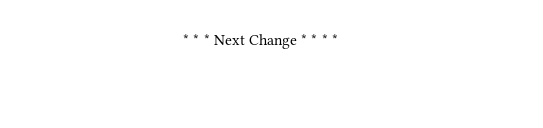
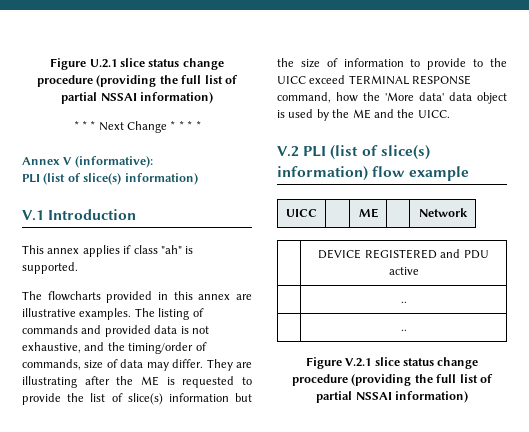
(183, 39) none -> [50,58,224,70] [37,75,238,87] [61,92,213,104] Figure U.2.1 slice status change procedure (providing the full list of partial NSSAI information) //
(338, 39) none -> [22,156,153,168] [22,173,198,185] [22,209,137,221] [22,245,194,257] [22,262,78,274] [22,291,252,303] [22,308,204,320] [22,325,209,337] [22,342,207,354] [22,359,252,371] [22,376,252,388] [22,393,252,405] [277,58,507,70] [277,75,472,85] [277,92,507,104] [277,109,450,121] [277,145,430,160] [277,166,470,181] [286,209,317,217] [358,208,378,218] [418,208,468,217] [318,249,489,259] [388,267,419,275] [400,301,407,303] [400,329,407,331] [305,357,479,369] [292,374,493,386] [316,391,468,403] // Annex V (informative): // PLI (list of slice(s) information) // V.1 Introduction // This annex applies if class "ah" is supported. // The flowcharts provided in this annex are illustrative examples. The listing of commands and provided data is not exhaustive, and the timing/order of commands, size of data may differ. They are illustrating after the ME is requested to provide the list of slice(s) information but the size of information to provide to the UICC exceed TERMINAL RESPONSE command, how the 'More data' data object is used by the ME and the UICC. // V.2 PLI (list of slice(s) information) flow example // UICC | | ME | | Network // | DEVICE REGISTERED and PDU active // | .. // | .. // Figure V.2.1 slice status change procedure (providing the full list of partial NSSAI information)

